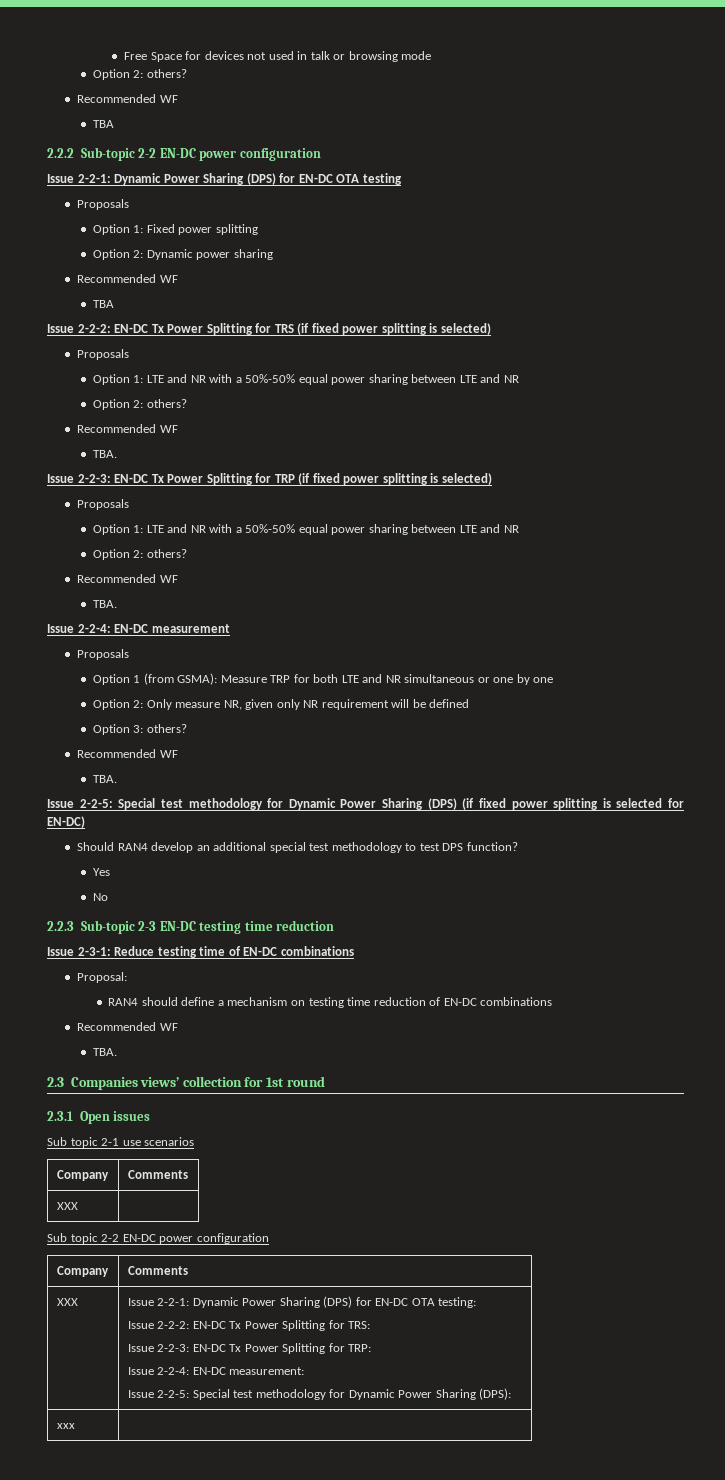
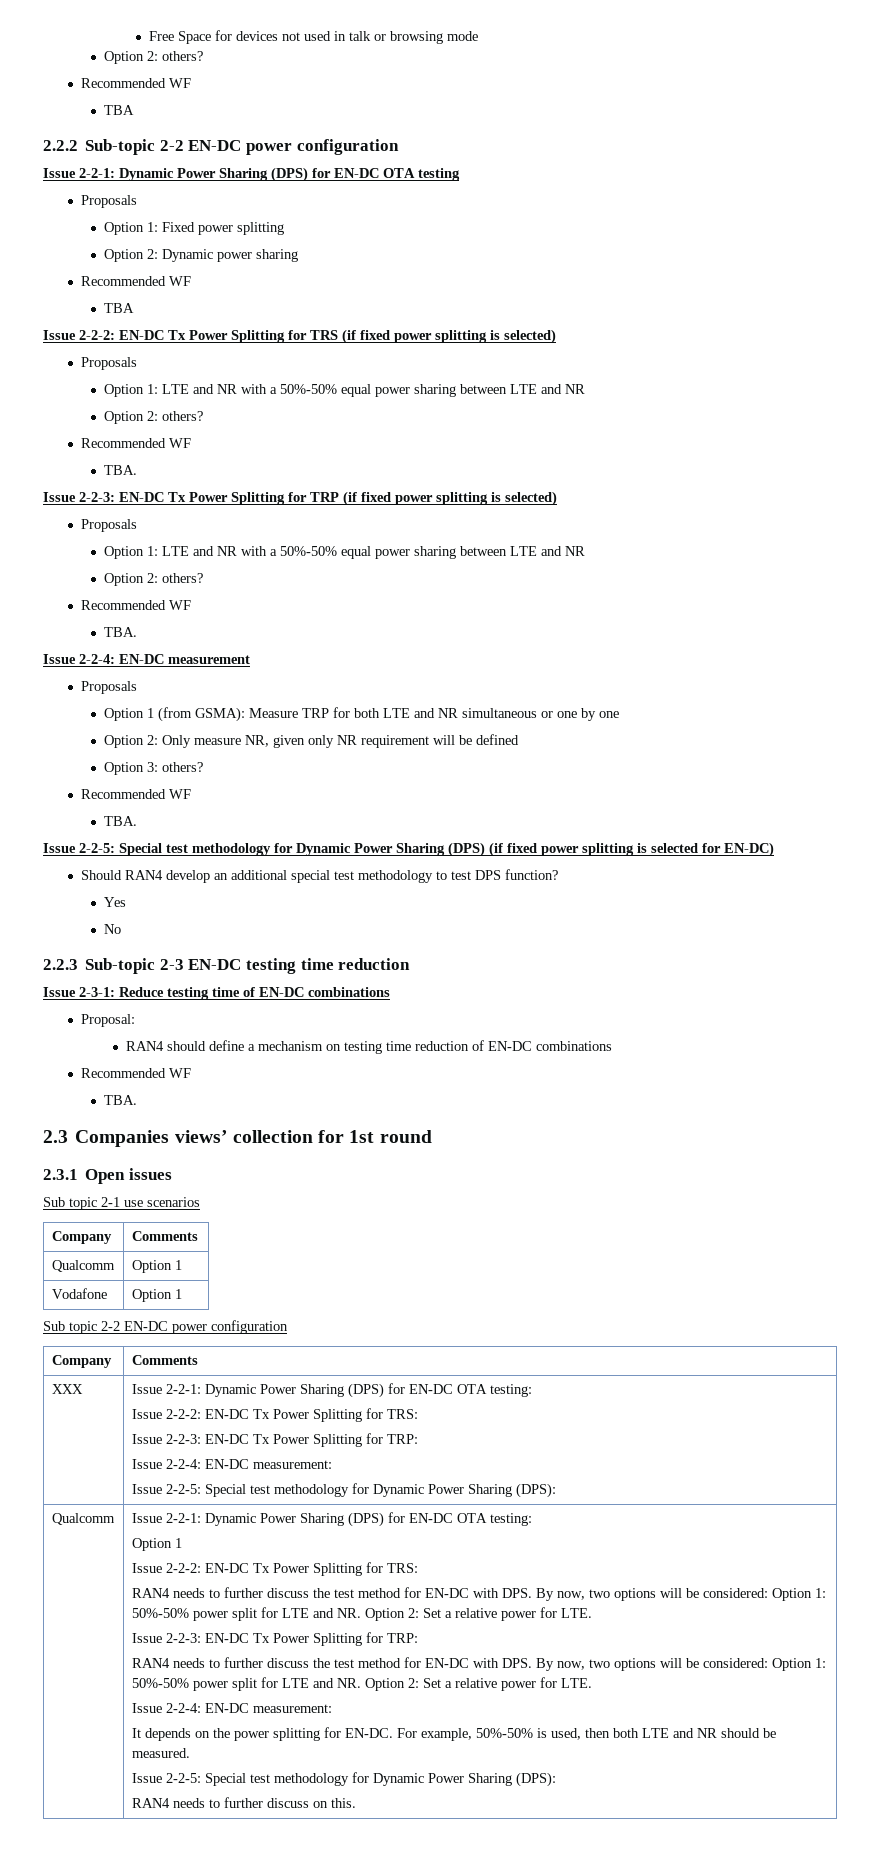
[56,1202,78,1210] XXX | -> [51,1260,115,1272] [131,1260,182,1273] [51,1288,107,1299] [131,1289,182,1302] Qualcomm | Option 1 // Vodafone | Option 1
[56,1423,75,1429] xxx | -> [51,1513,115,1525] [131,1512,532,1527] [131,1538,182,1551] [131,1562,418,1576] [131,1587,826,1601] [131,1607,592,1621] [131,1632,418,1646] [131,1657,826,1671] [131,1677,592,1691] [131,1703,332,1713] [131,1727,776,1741] [131,1748,190,1758] [131,1772,556,1787] [131,1797,356,1808] Qualcomm | Issue 2-2-1: Dynamic Power Sharing (DPS) for EN-DC OTA testing: // Option 1 // Issue 2-2-2: EN-DC Tx Power Splitting for TRS: // RAN4 needs to further discuss the test method for EN-DC with DPS. By now, two options will be considered: Option 1: 50%-50% power split for LTE and NR. Option 2: Set a relative power for LTE. // Issue 2-2-3: EN-DC Tx Power Splitting for TRP: // RAN4 needs to further discuss the test method for EN-DC with DPS. By now, two options will be considered: Option 1: 50%-50% power split for LTE and NR. Option 2: Set a relative power for LTE. // Issue 2-2-4: EN-DC measurement: // It depends on the power splitting for EN-DC. For example, 50%-50% is used, then both LTE and NR should be measured. // Issue 2-2-5: Special test methodology for Dynamic Power Sharing (DPS): // RAN4 needs to further discuss on this.

